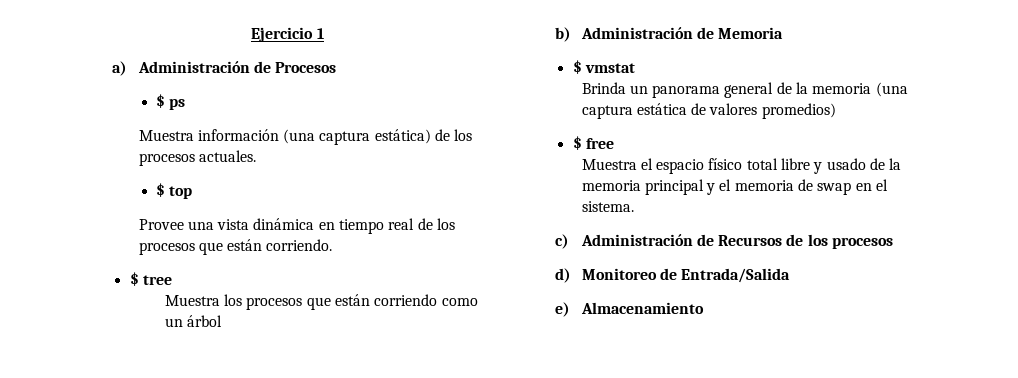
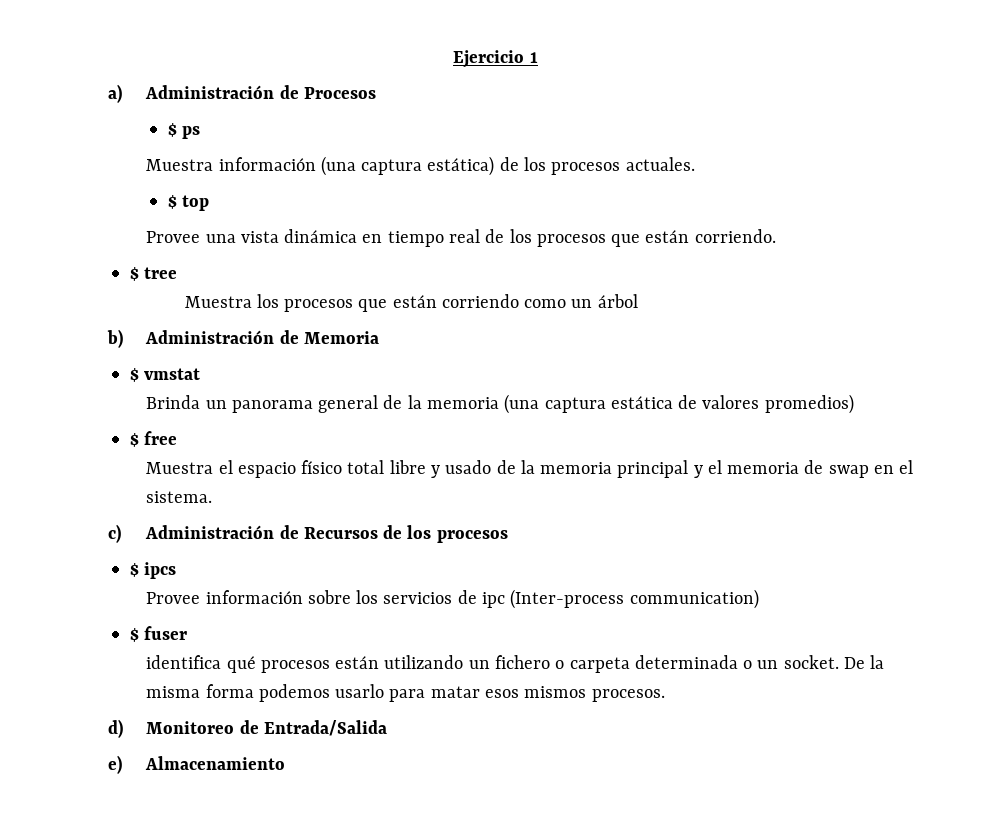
(894, 243) none -> [129,562,176,579] [146,589,759,609] [129,626,187,642] [146,655,885,673] [146,684,665,702] // $ ipcs // Provee información sobre los servicios de ipc (Inter-process communication) // $ fuser // identifica qué procesos están utilizando un fichero o carpeta determinada o un socket. De la misma forma podemos usarlo para matar esos mismos procesos.

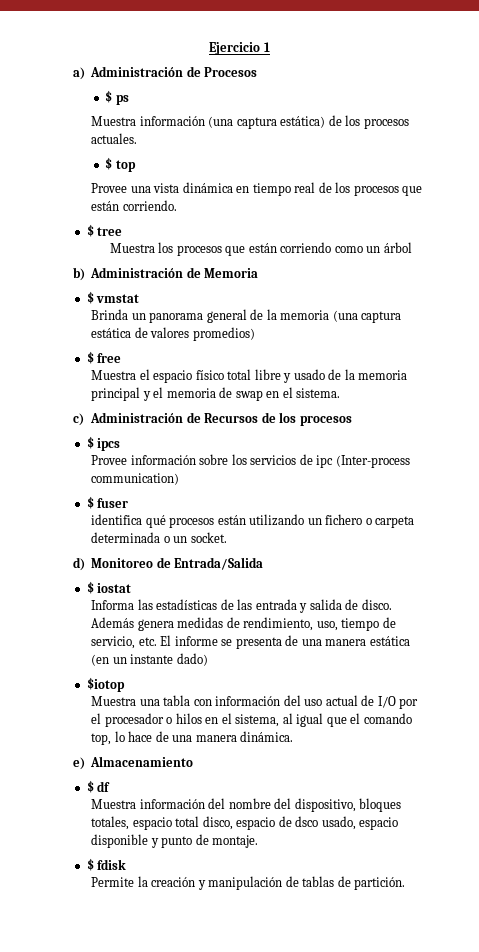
[843,655,885,669] [146,684,665,702] [108,719,387,738] [108,755,286,774] De la misma forma podemos usarlo para matar esos mismos procesos. // d) Monitoreo de Entrada/Salida // e) Almacenamiento -> [72,557,264,571] [86,581,132,594] [91,599,392,613] [91,617,396,631] [91,635,410,649] [91,653,208,666] [86,677,125,692] [91,695,419,709] [91,713,412,727] [91,731,294,745] [72,756,194,770] [86,780,111,793] [91,798,402,812] [91,816,399,830] [91,834,259,848] [86,858,127,871] [91,876,406,890] // d) Monitoreo de Entrada/Salida // $ iostat // Informa las estadísticas de las entrada y salida de disco. Además genera medidas de rendimiento, uso, tiempo de servicio, etc. El informe se presenta de una manera estática (en un instante dado) // $iotop // Muestra una tabla con información del uso actual de I/O por el procesador o hilos en el sistema, al igual que el comando top, lo hace de una manera dinámica. // e) Almacenamiento // $ df // Muestra información del nombre del dispositivo, bloques totales, espacio total disco, espacio de dsco usado, espacio disponible y punto de montaje. // $ fdisk // Permite la creación y manipulación de tablas de partición.

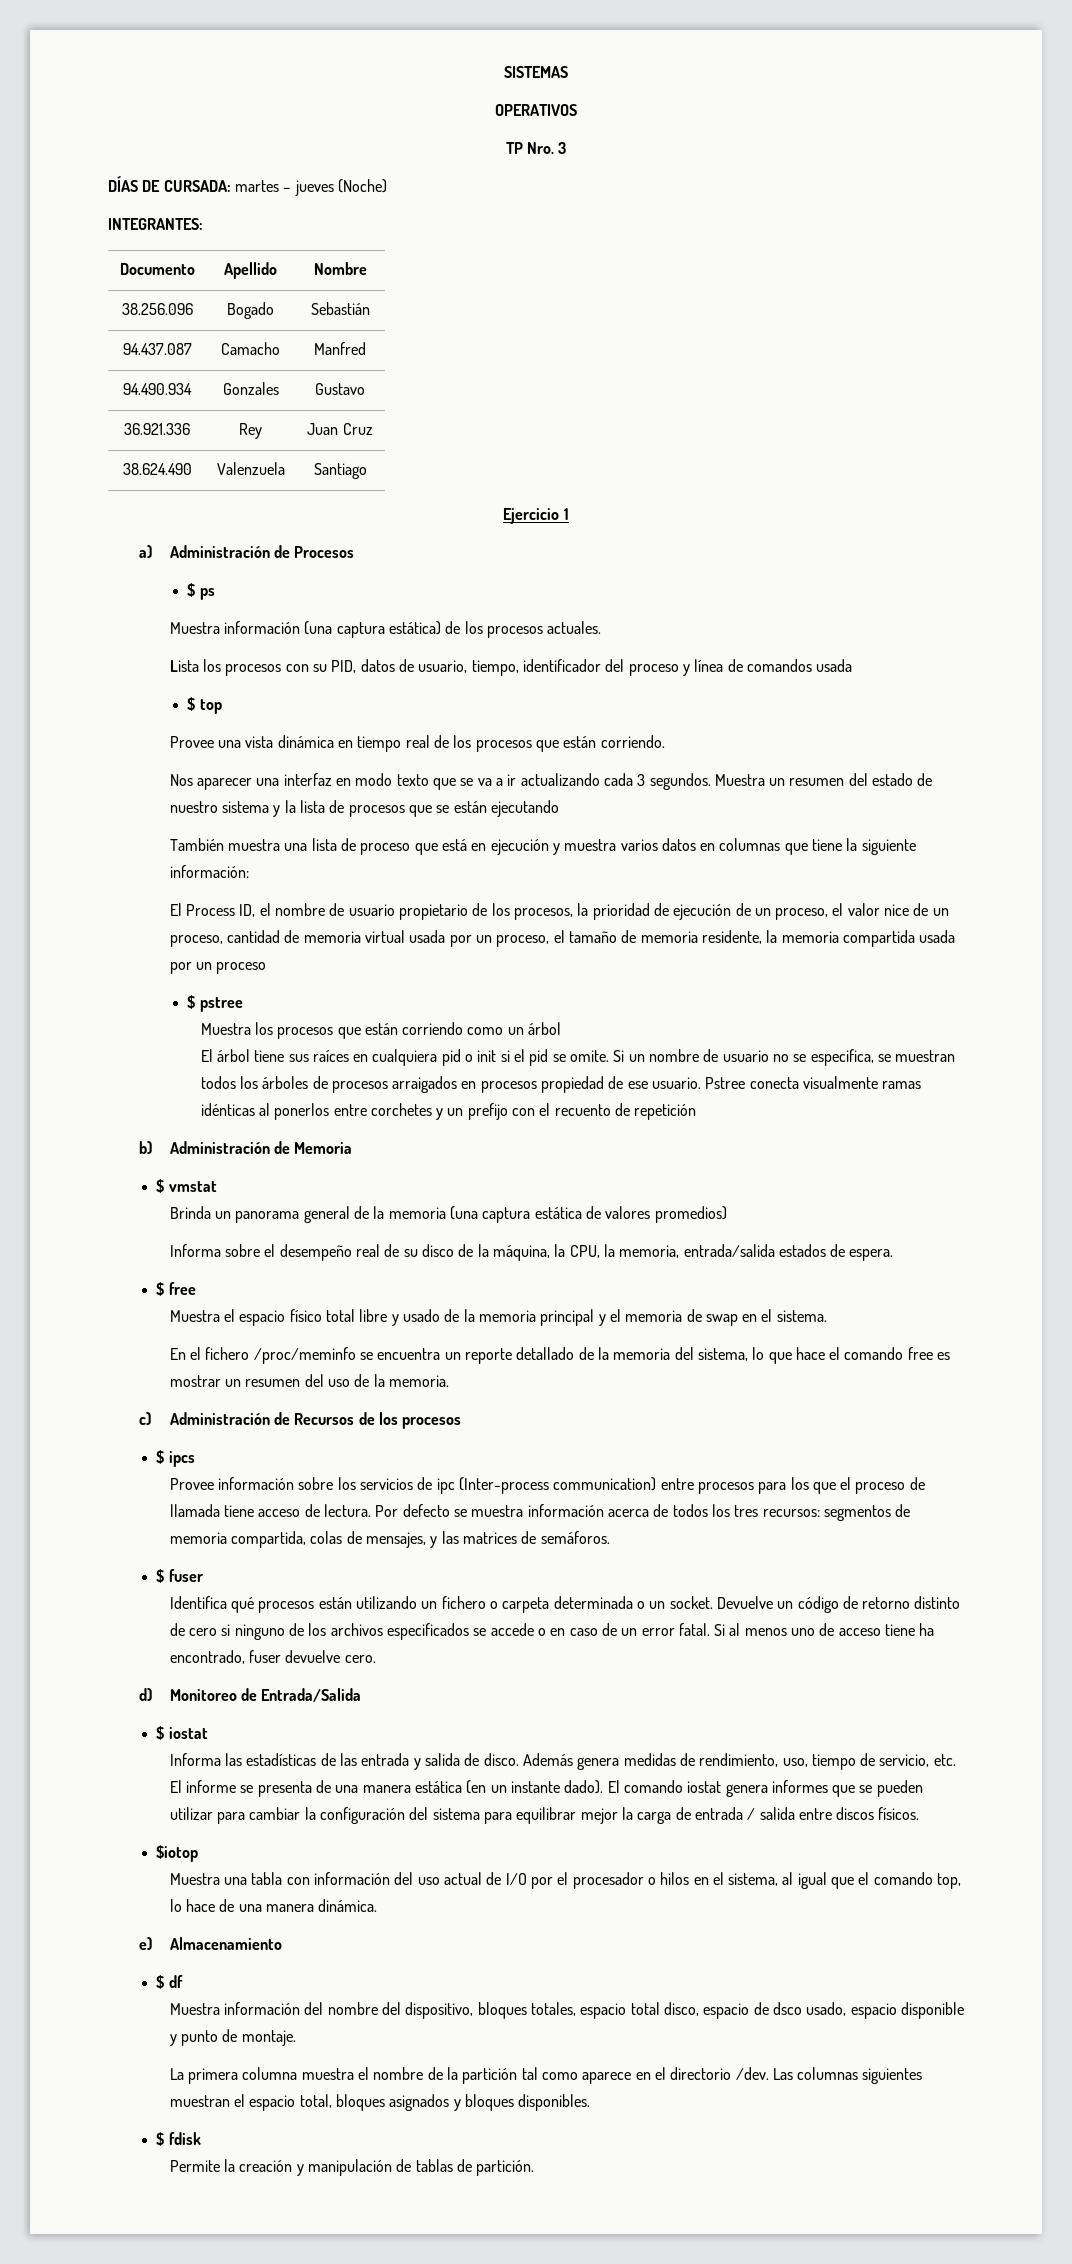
(209, 48) none -> [504,66,568,78] [495,104,578,116] [505,142,567,154] [108,176,387,196] [108,218,203,230] [119,263,195,275] [224,262,277,279] [313,262,367,275] [121,303,193,315] [227,302,274,319] [310,302,370,315] [122,343,192,355] [221,342,280,355] [314,342,366,355] [123,383,192,395] [222,382,279,395] [315,383,365,395] [124,423,190,435] [239,423,262,439] [307,423,373,435] [122,463,192,475] [216,462,285,475] [313,463,367,479] SISTEMAS // OPERATIVOS // TP Nro. 3 // DÍAS DE CURSADA: martes – jueves (Noche) // INTEGRANTES: // Documento | Apellido | Nombre // 38.256.096 | Bogado | Sebastián // 94.437.087 | Camacho | Manfred // 94.490.934 | Gonzales | Gustavo // 36.921.336 | Rey | Juan Cruz // 38.624.490 | Valenzuela | Santiago //
(138, 138) none -> [169,659,853,676] // Lista los procesos con su PID, datos de usuario, tiempo, identificador del proceso y línea de comandos usada
[86,224,123,237] // $ tree -> [169,773,933,790] [169,800,559,817] [169,838,916,855] [169,865,249,878] [169,903,949,920] [169,930,956,947] [169,962,267,974] [187,995,243,1012] // Nos aparecer una interfaz en modo texto que se va a ir actualizando cada 3 segundos. Muestra un resumen del estado de nuestro sistema y la lista de procesos que se están ejecutando // También muestra una lista de proceso que está en ejecución y muestra varios datos en columnas que tiene la siguiente información: // El Process ID, el nombre de usuario propietario de los procesos, la prioridad de ejecución de un proceso, el valor nice de un proceso, cantidad de memoria virtual usada por un proceso, el tamaño de memoria residente, la memoria compartida usada por un proceso // $ pstree
(412, 247) none -> [200,1049,956,1066] [200,1076,922,1093] [200,1103,697,1120] // El árbol tiene sus raíces en cualquiera pid o init si el pid se omite. Si un nombre de usuario no se especifica, se muestran todos los árboles de procesos arraigados en procesos propiedad de ese usuario. Pstree conecta visualmente ramas idénticas al ponerlos entre corchetes y un prefijo con el recuento de repetición
(255, 334) none -> [169,1244,894,1261] // Informa sobre el desempeño real de su disco de la máquina, la CPU, la memoria, entrada/salida estados de espera.
(341, 393) none -> [169,1347,951,1364] [169,1374,449,1387] // En el fichero /proc/meminfo se encuentra un reporte detallado de la memoria del sistema, lo que hace el comando free es mostrar un resumen del uso de la memoria.
(180, 479) none -> [660,1477,925,1494] [169,1504,911,1521] [169,1531,610,1548] entre procesos para los que el proceso de llamada tiene acceso de lectura. Por defecto se muestra información acerca de todos los tres recursos: segmentos de memoria compartida, colas de mensajes, y las matrices de semáforos.
[91,514,143,525] identifica -> [169,1596,227,1609] Identifica
(227, 537) none -> [716,1596,961,1613] [169,1623,935,1640] [169,1650,376,1664] Devuelve un código de retorno distinto de cero si ninguno de los archivos especificados se accede o en caso de un error fatal. Si al menos uno de acceso tiene ha encontrado, fuser devuelve cero.
[176,653,208,666] dado) -> [564,1780,923,1797] [169,1807,920,1824] dado). El comando iostat genera informes que se pueden utilizar para cambiar la configuración del sistema para equilibrar mejor la carga de entrada / salida entre discos físicos.
(259, 841) none -> [169,2067,923,2084] [169,2094,591,2111] // La primera columna muestra el nombre de la partición tal como aparece en el directorio /dev. Las columnas siguientes muestran el espacio total, bloques asignados y bloques disponibles.

